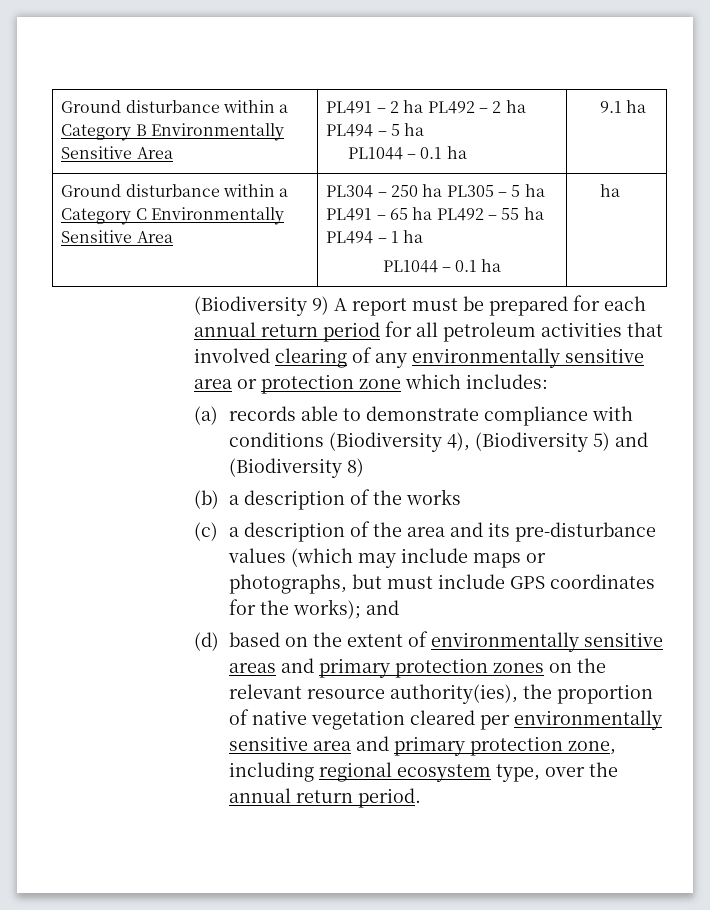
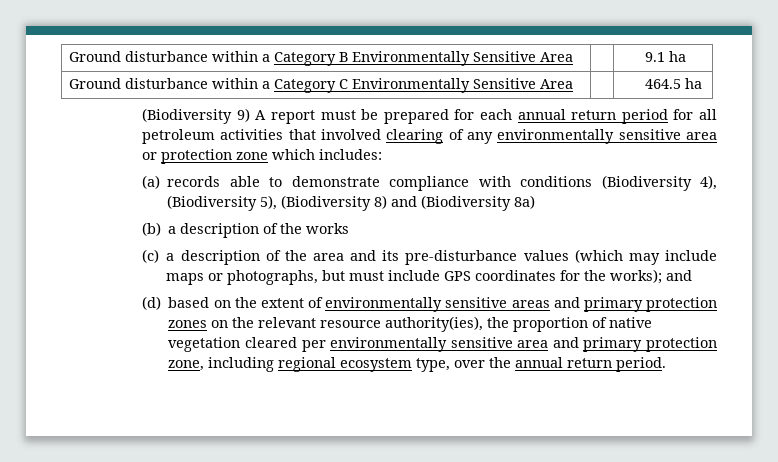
[326,100,526,114] [326,123,425,137] [347,146,467,160] PL491 – 2 ha PL492 – 2 ha PL494 – 5 ha // PL1044 – 0.1 ha -> (573, 57) none
[326,184,545,198] [326,207,544,221] [326,230,424,244] [382,259,502,273] PL304 – 250 ha PL305 – 5 ha PL491 – 65 ha PL492 – 55 ha PL494 – 1 ha // PL1044 – 0.1 ha | -> [645,79,682,89] | 464.5
[593,432,611,451] 5) -> [260,195,388,211] 5), (Biodiversity 8)
[347,458,365,477] 8) -> [514,195,536,209] 8a)

